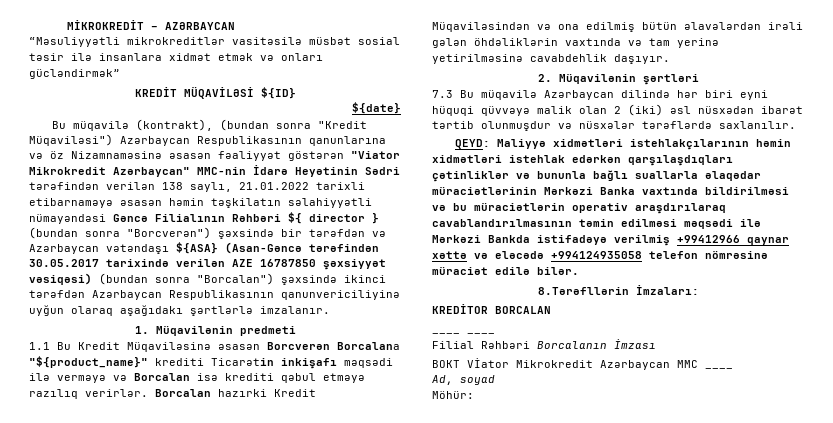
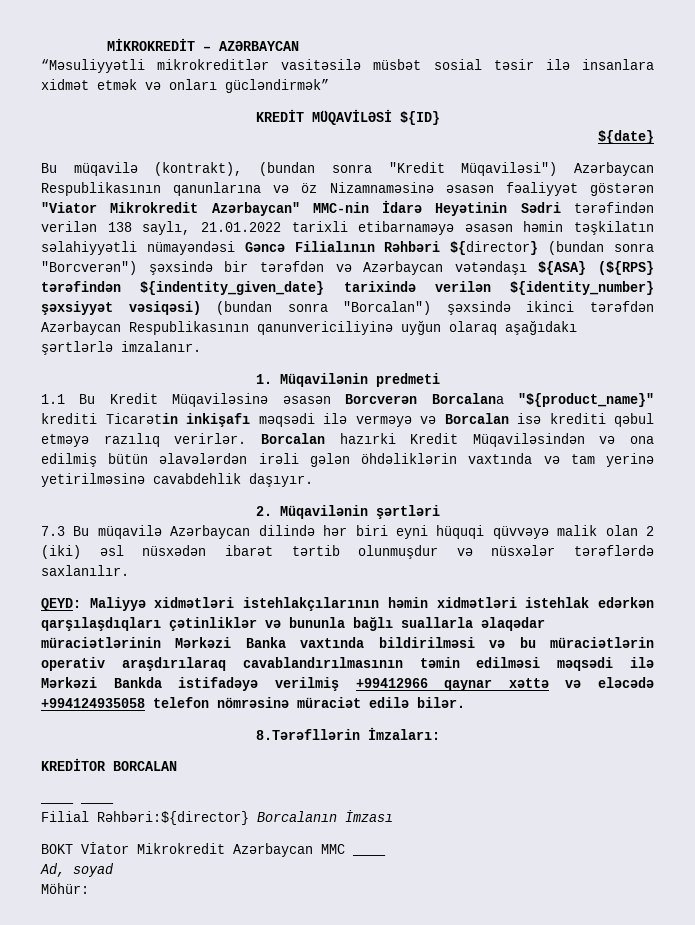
[288,212,379,224] ${ director } -> [450,241,539,255] ${director}
[225,242,379,254] [29,259,316,267] (Asan-Gəncə tərəfindən 30.05.2017 tarixində verilən AZE 16787850 -> [598,261,654,275] [41,281,654,295] (${RPS} tərəfindən ${indentity_given_date} tarixində verilən ${identity_number}
[481,341,530,349] Rəhbəri -> [97,811,249,825] Rəhbəri:${director}

